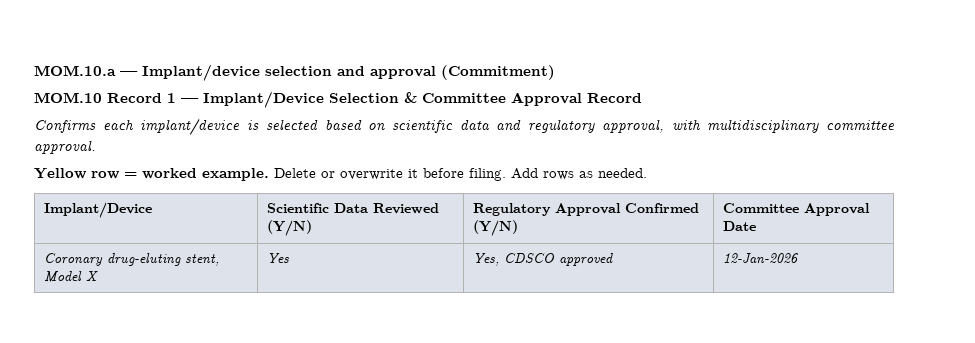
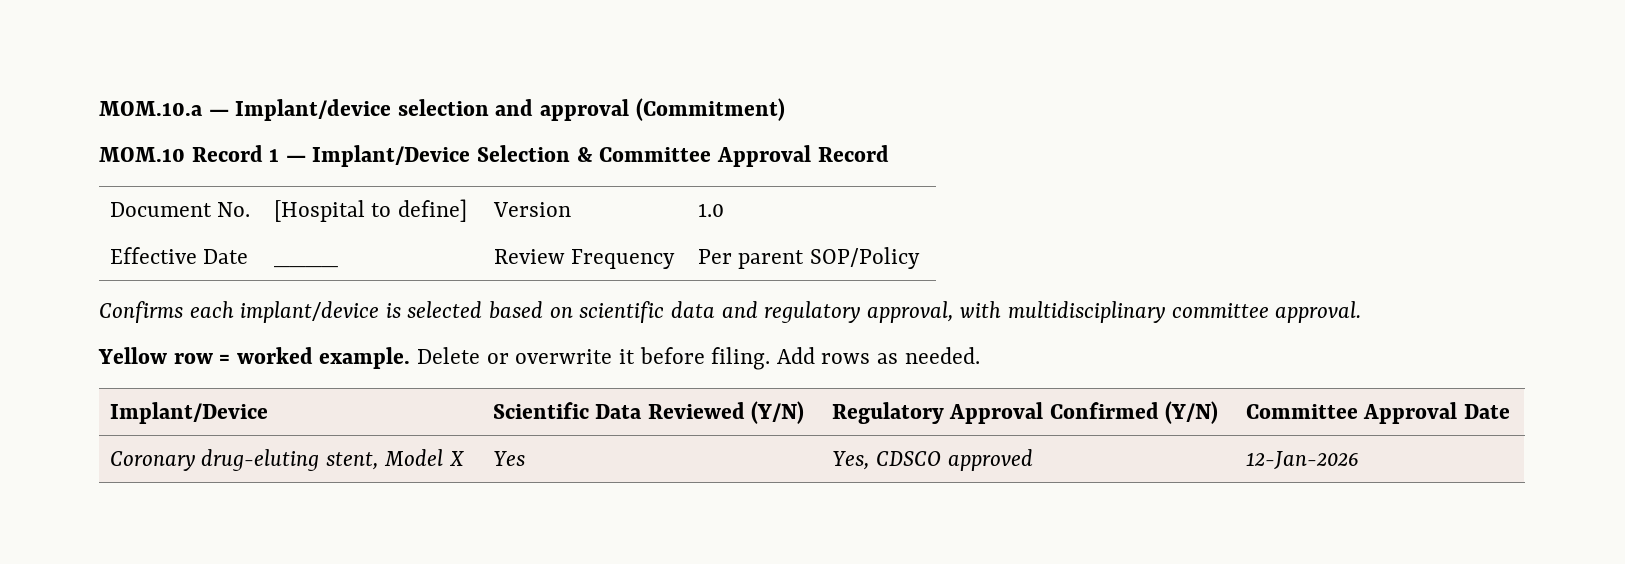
(642, 98) none -> [109,202,251,217] [273,199,467,222] [492,202,571,217] [697,203,724,217] [109,247,249,264] [273,264,338,268] [493,249,676,269] [697,247,920,269] // Document No. | [Hospital to define] | Version | 1.0 // Effective Date | ____ | Review Frequency | Per parent SOP/Policy

